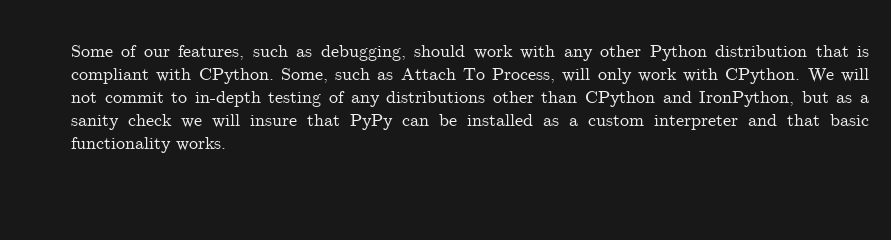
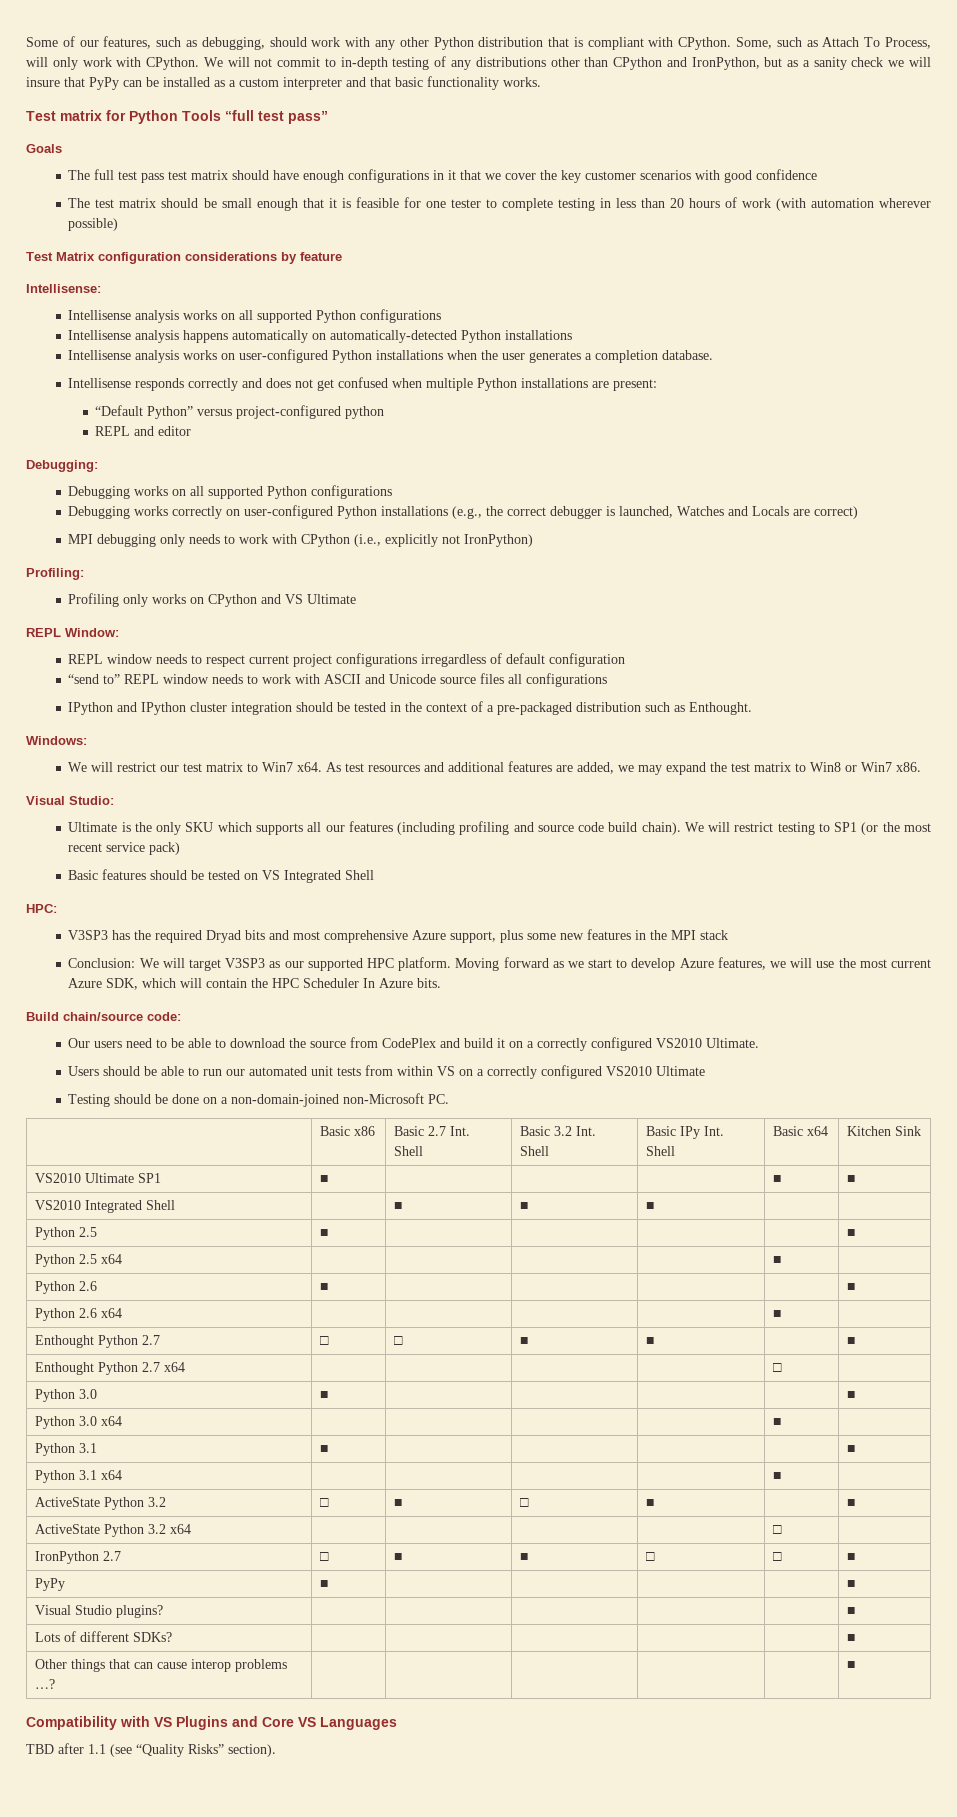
(226, 144) none -> [26,110,328,124] [26,144,62,153] [68,169,818,183] [68,197,932,211] [68,218,119,231] [26,252,342,264] [26,284,101,293] [68,309,442,323] [68,330,573,343] [68,349,714,363] [68,377,658,391] [95,405,385,419] [95,426,192,436] [26,460,98,472] [68,485,393,499] [68,505,859,519] [68,534,534,547] [26,568,84,580] [68,593,357,607] [26,628,119,637] [68,653,626,667] [68,673,608,687] [68,701,753,715] [26,736,87,745] [68,761,922,775] [26,796,114,805] [68,821,931,835] [68,842,181,855] [68,869,375,883] [26,904,57,913] [68,929,729,943] [68,957,932,971] [68,978,442,990] [26,1012,181,1021] [68,1037,760,1051] [68,1065,706,1079] [68,1093,450,1107] [320,1126,376,1136] [394,1126,471,1136] [394,1146,424,1156] [520,1126,597,1136] [520,1146,550,1156] [646,1126,725,1139] [646,1146,676,1156] [773,1126,829,1136] [847,1126,922,1136] [35,1173,162,1183] [320,1175,329,1183] [773,1175,782,1183] [847,1175,856,1183] [35,1200,176,1213] [394,1202,403,1210] [520,1202,529,1210] [646,1202,655,1210] [35,1227,98,1240] [320,1229,329,1237] [847,1229,856,1237] [35,1254,123,1267] [773,1256,782,1264] [35,1281,98,1294] [320,1283,329,1291] [847,1283,856,1291] [35,1308,123,1321] [773,1310,782,1318] [35,1335,161,1348] [320,1336,330,1345] [394,1336,404,1345] [520,1337,529,1345] [646,1337,655,1345] [847,1337,856,1345] [35,1362,186,1375] [773,1363,783,1372] [35,1389,98,1402] [320,1391,329,1399] [847,1391,856,1399] [35,1416,123,1429] [773,1418,782,1426] [35,1443,98,1456] [320,1445,329,1453] [847,1445,856,1453] [35,1470,123,1483] [773,1472,782,1480] [35,1497,167,1510] [320,1498,330,1507] [394,1499,403,1507] [520,1498,530,1507] [646,1499,655,1507] [847,1499,856,1507] [35,1524,192,1537] [773,1525,783,1534] [35,1551,122,1564] [320,1552,330,1561] [394,1553,403,1561] [520,1553,529,1561] [646,1552,656,1561] [773,1552,783,1561] [847,1553,856,1561] [35,1578,66,1591] [320,1580,329,1588] [847,1580,856,1588] [35,1605,164,1618] [847,1607,856,1615] [35,1631,173,1642] [847,1634,856,1642] [35,1659,288,1672] [35,1679,56,1689] [847,1661,856,1669] [26,1716,397,1730] [26,1743,276,1757] // Test matrix for Python Tools “full test pass” // Goals // The full test pass test matrix should have enough configurations in it that we cover the key customer scenarios with good confidence // The test matrix should be small enough that it is feasible for one tester to complete testing in less than 20 hours of work (with automation wherever possible) // Test Matrix configuration considerations by feature // Intellisense: // Intellisense analysis works on all supported Python configurations // Intellisense analysis happens automatically on automatically-detected Python installations // Intellisense analysis works on user-configured Python installations when the user generates a completion database. // Intellisense responds correctly and does not get confused when multiple Python installations are present: // “Default Python” versus project-configured python // REPL and editor // Debugging: // Debugging works on all supported Python configurations // Debugging works correctly on user-configured Python installations (e.g., the correct debugger is launched, Watches and Locals are correct) // MPI debugging only needs to work with CPython (i.e., explicitly not IronPython) // Profiling: // Profiling only works on CPython and VS Ultimate // REPL Window: // REPL window needs to respect current project configurations irregardless of default configuration // “send to” REPL window needs to work with ASCII and Unicode source files all configurations // IPython and IPython cluster integration should be tested in the context of a pre-packaged distribution such as Enthought. // Windows: // We will restrict our test matrix to Win7 x64. As test resources and additional features are added, we may expand the test matrix to Win8 or Win7 x86. // Visual Studio: // Ultimate is the only SKU which supports all our features (including profiling and source code build chain). We will restrict testing to SP1 (or the most recent service pack) // Basic features should be tested on VS Integrated Shell // HPC: // V3SP3 has the required Dryad bits and most comprehensive Azure support, plus some new features in the MPI stack // Conclusion: We will target V3SP3 as our supported HPC platform. Moving forward as we start to develop Azure features, we will use the most current Azure SDK, which will contain the HPC Scheduler In Azure bits. // Build chain/source code: // Our users need to be able to download the source from CodePlex and build it on a correctly configured VS2010 Ultimate. // Users should be able to run our automated unit tests from within VS on a correctly configured VS2010 Ultimate // Testing should be done on a non-domain-joined non-Microsoft PC. // | Basic x86 | Basic 2.7 Int. Shell | Basic 3.2 Int. Shell | Basic IPy Int. Shell | Basic x64 | Kitchen Sink // VS2010 Ultimate SP1 | ■ | | | | ■ | ■ // VS2010 Integrated Shell | | ■ | ■ | ■ | | // Python 2.5 | ■ | | | | | ■ // Python 2.5 x64 | | | | | ■ | // Python 2.6 | ■ | | | | | ■ // Python 2.6 x64 | | | | | ■ | // Enthought Python 2.7 | □ | □ | ■ | ■ | | ■ // Enthought Python 2.7 x64 | | | | | □ | // Python 3.0 | ■ | | | | | ■ // Python 3.0 x64 | | | | | ■ | // Python 3.1 | ■ | | | | | ■ // Python 3.1 x64 | | | | | ■ | // ActiveState Python 3.2 | □ | ■ | □ | ■ | | ■ // ActiveState Python 3.2 x64 | | | | | □ | // IronPython 2.7 | □ | ■ | ■ | □ | □ | ■ // PyPy | ■ | | | | | ■ // Visual Studio plugins? | | | | | | ■ // Lots of different SDKs? | | | | | | ■ // Other things that can cause interop problems …? | | | | | | ■ // Compatibility with VS Plugins and Core VS Languages // TBD after 1.1 (see “Quality Risks” section).

